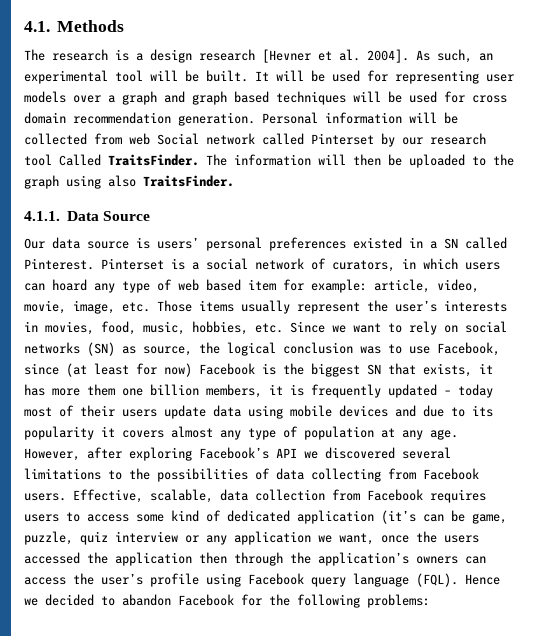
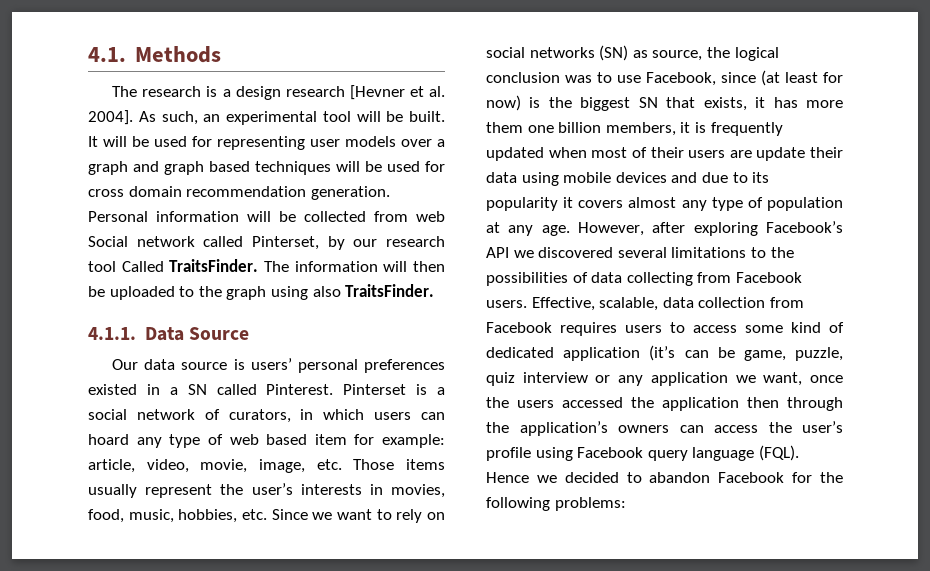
[311,133,374,145] Pinterset -> [251,236,319,250] Pinterset,
[199,363,255,375] Facebook -> (521, 103) none
[444,384,493,398] – today -> [548,147,587,158] when
[164,405,206,419] update -> [729,147,843,161] are update their

